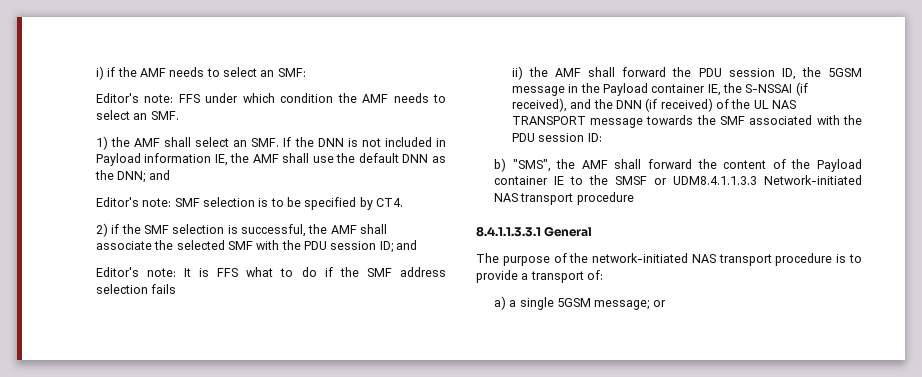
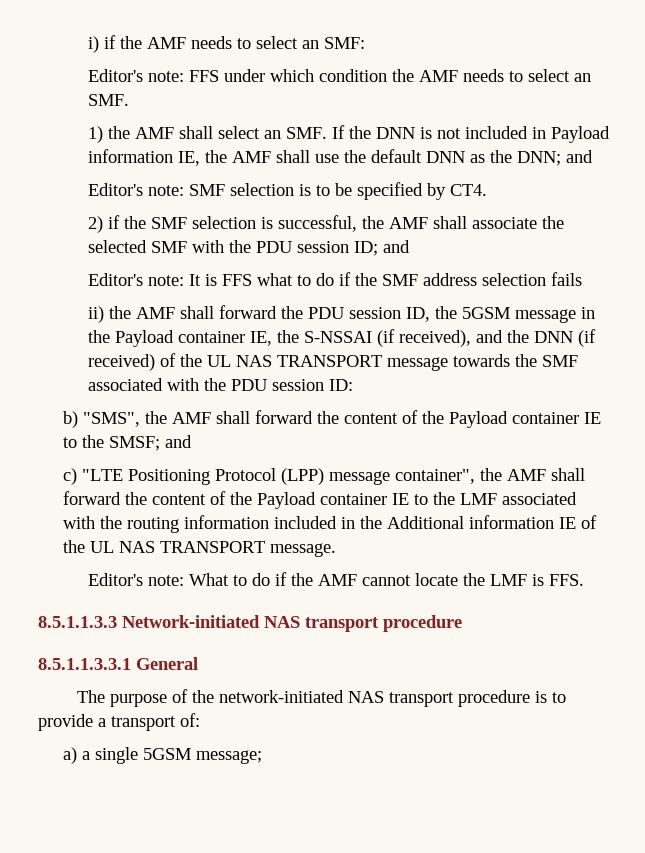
[614,176,757,185] SMSF or UDM8.4.1.1.3.3 -> [108,435,192,451] [62,468,585,485] [62,491,577,509] [62,515,597,533] [62,540,336,557] [87,572,584,586] [38,616,117,628] SMSF; and // c) "LTE Positioning Protocol (LPP) message container", the AMF shall forward the content of the Payload container IE to the LMF associated with the routing information included in the Additional information IE of the UL NAS TRANSPORT message. // Editor's note: What to do if the AMF cannot locate the LMF is FFS. // 8.5.1.1.3.3
[476,227,541,237] 8.4.1.1.3.3.1 -> [38,658,131,670] 8.5.1.1.3.3.1
[652,300,666,307] or -> (262, 757) none

